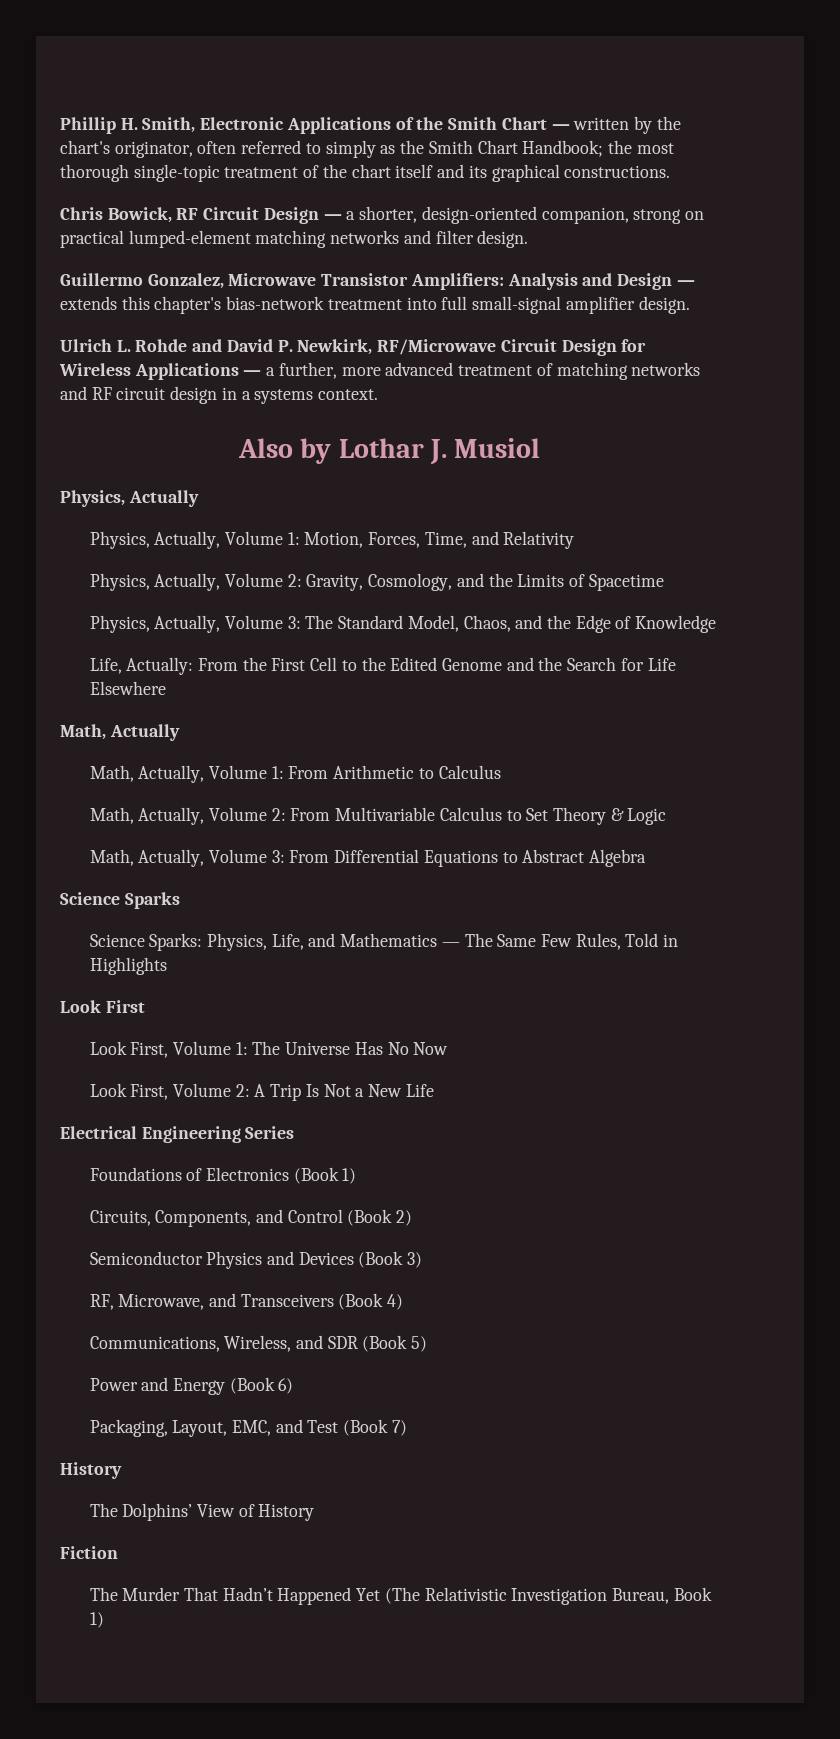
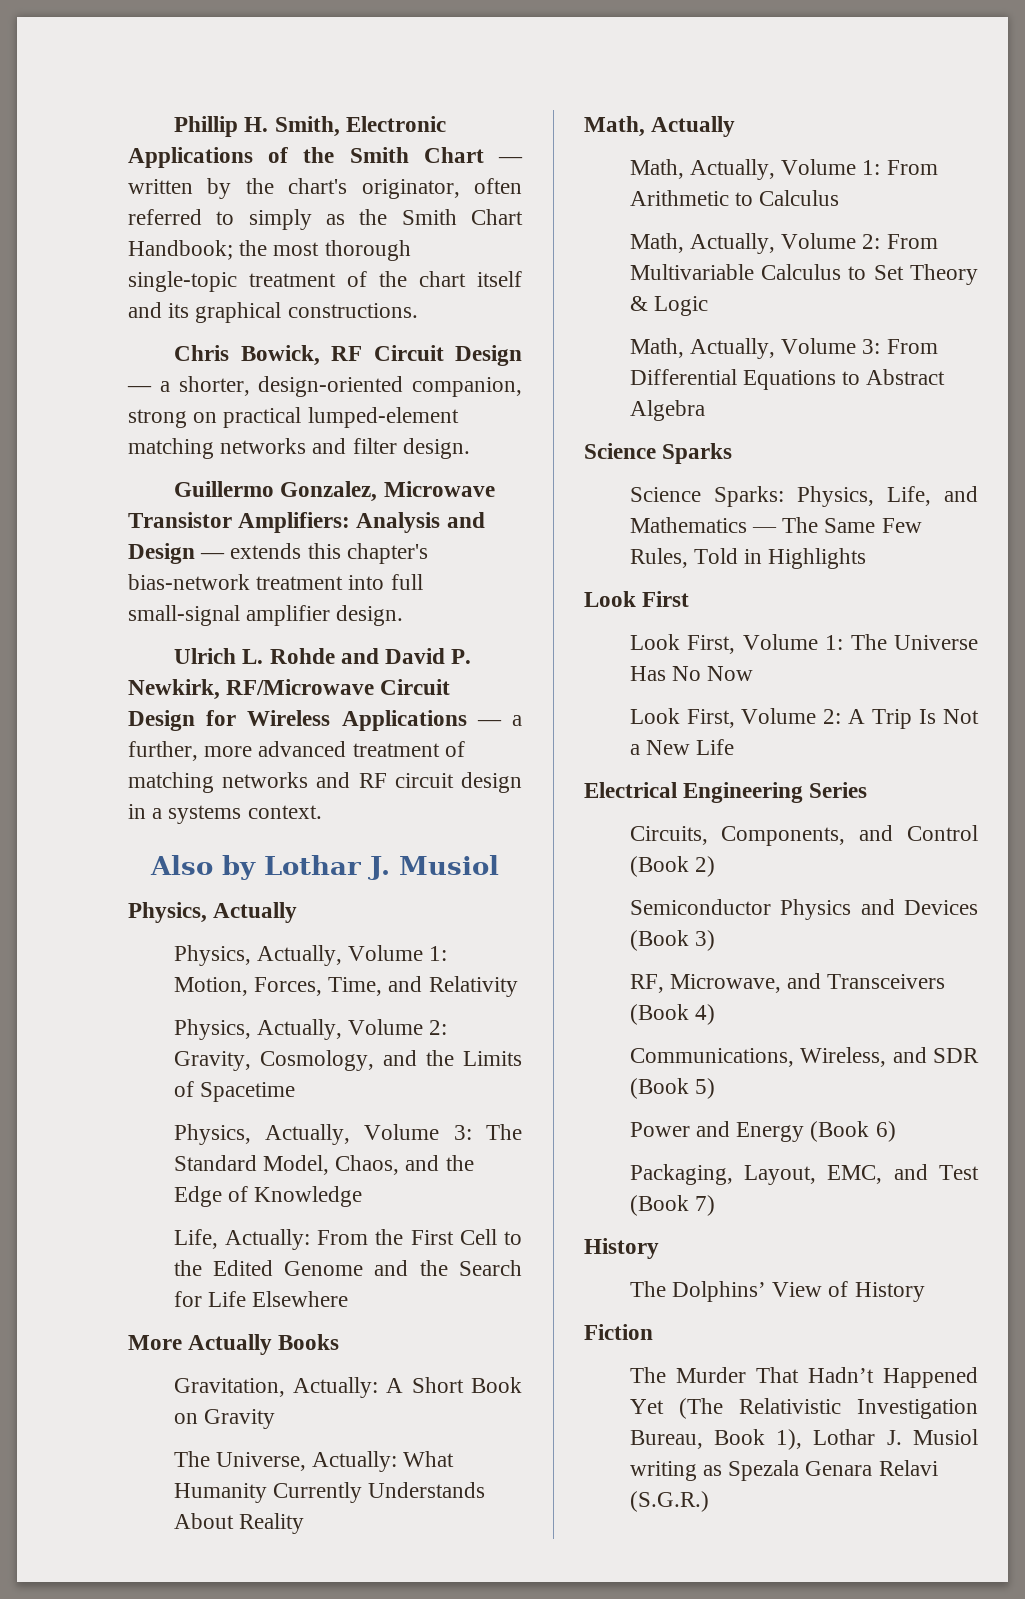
(166, 688) none -> [128,1334,340,1355] [173,1377,522,1398] [173,1409,275,1429] [173,1451,455,1472] [173,1482,486,1503] [173,1513,304,1534] // More Actually Books // Gravitation, Actually: A Short Book on Gravity // The Universe, Actually: What Humanity Currently Understands About Reality
[89,1167,357,1184] // Foundations of Electronics (Book 1) -> (868, 790) none
[89,1612,104,1628] 1) -> [776,1429,978,1450] [629,1460,938,1481] [629,1491,709,1512] 1), Lothar J. Musiol writing as Spezala Genara Relavi (S.G.R.)

